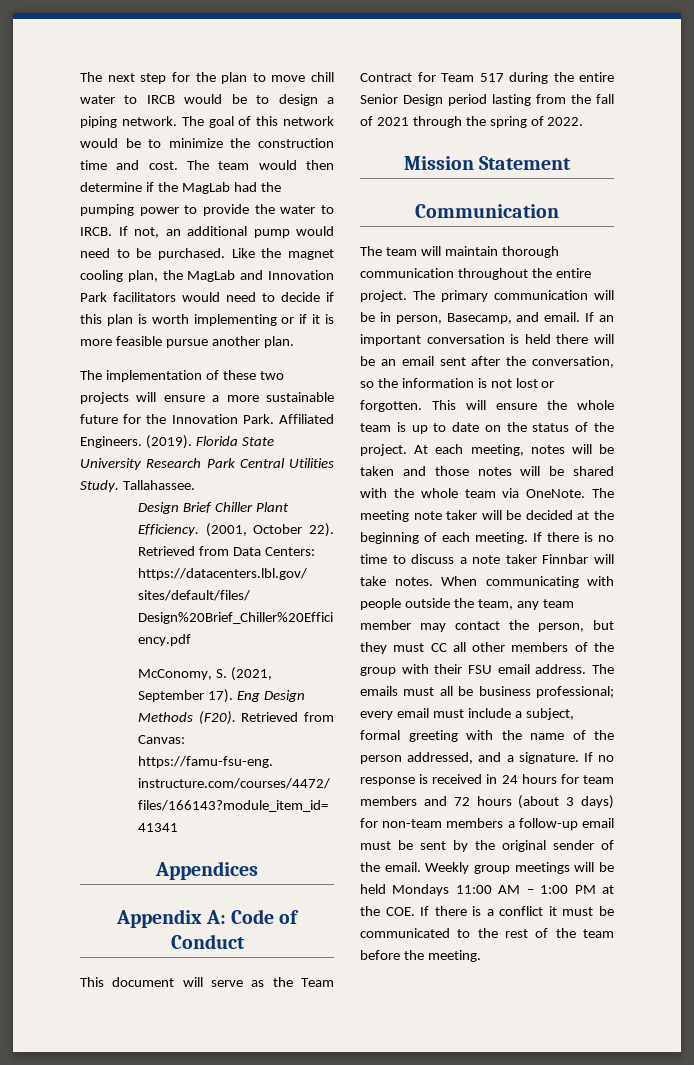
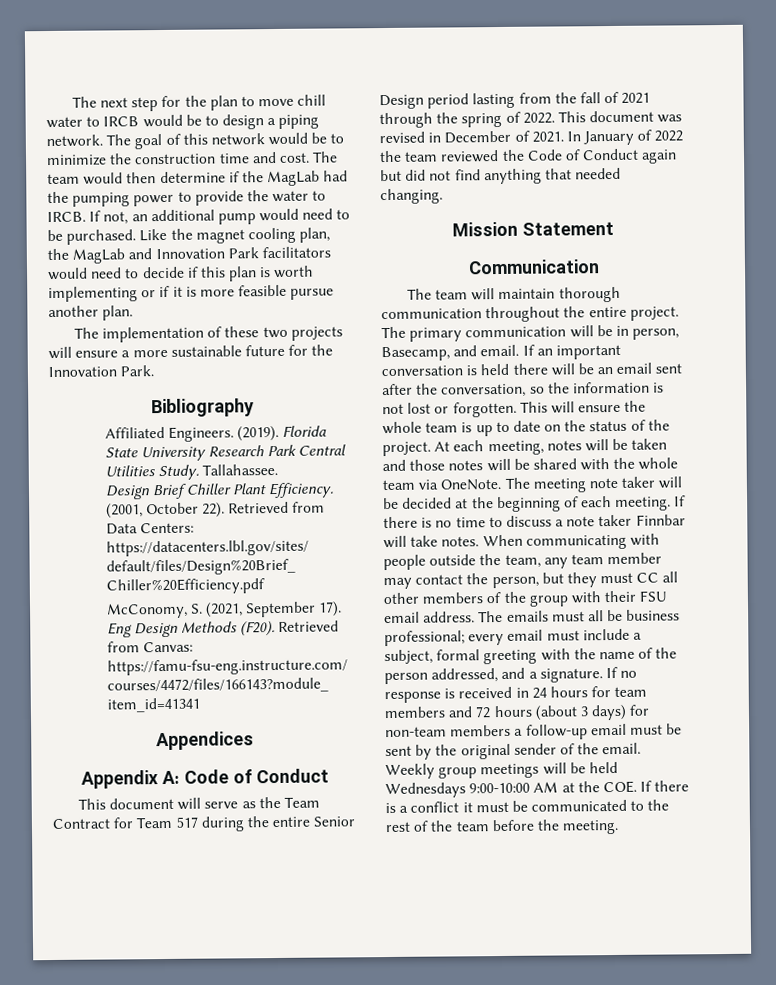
(274, 419) none -> [150,398,254,418] // Bibliography //
(584, 121) none -> [557,110,683,123] [379,129,684,146] [379,148,678,164] [380,167,622,185] [380,188,443,205] This document was revised in December of 2021. In January of 2022 the team reviewed the Code of Conduct again but did not find anything that needed changing.
[392,884,596,896] Mondays 11:00 AM – 1:00 PM -> [385,781,559,799] Wednesdays 9:00-10:00 AM

